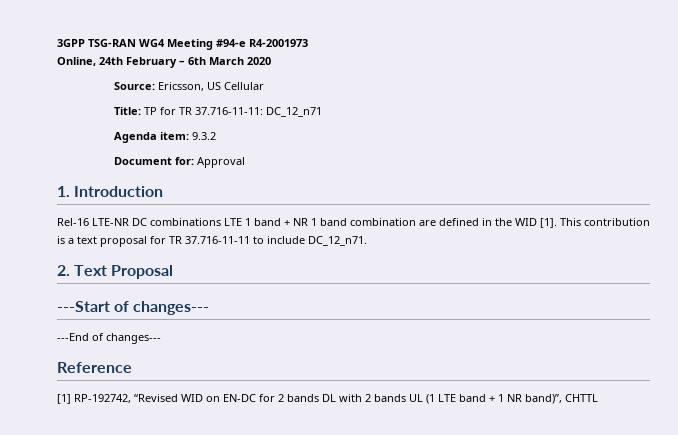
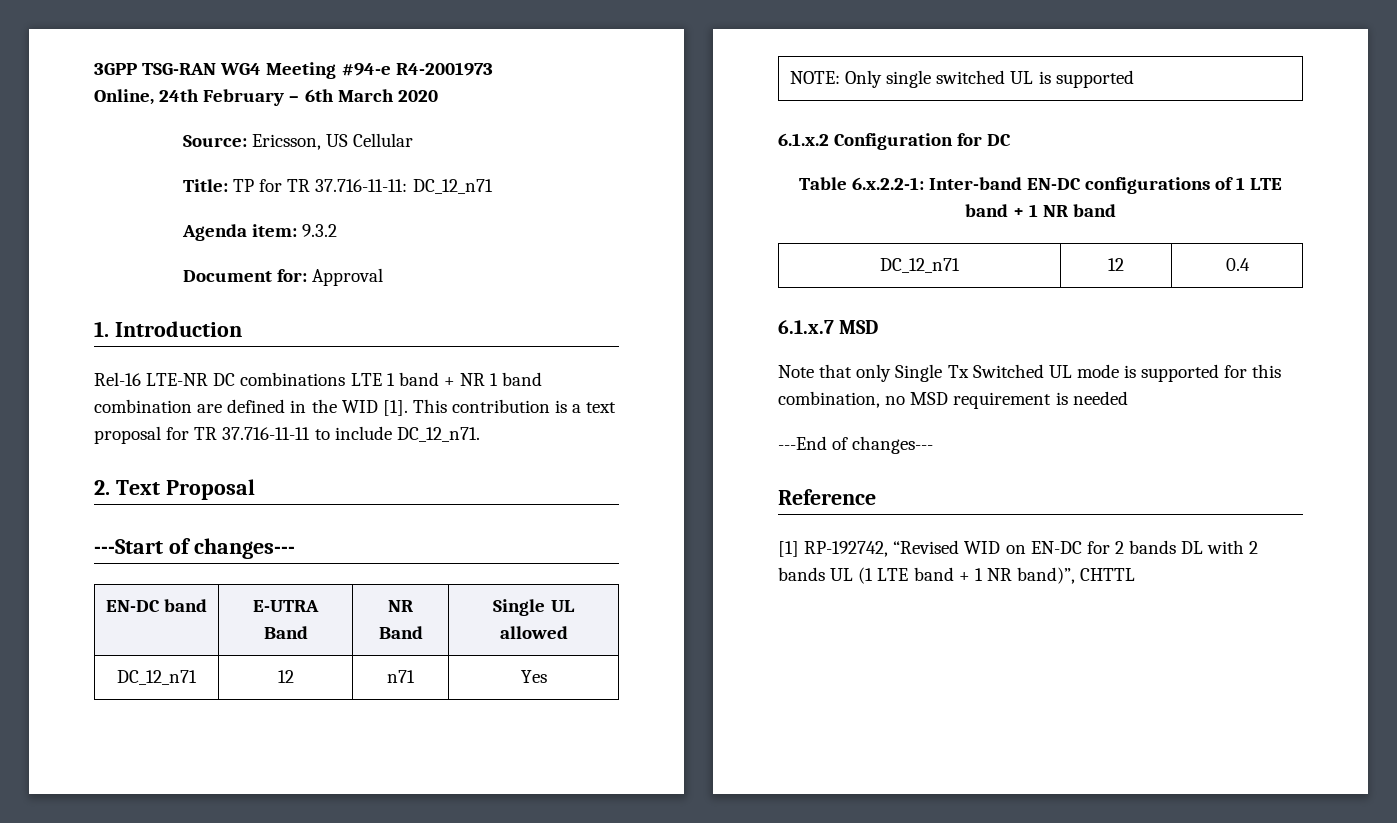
(210, 308) none -> [105,599,208,612] [253,600,319,612] [263,626,308,639] [388,600,413,612] [378,626,423,639] [493,599,575,616] [499,626,568,639] [117,670,197,685] [277,670,294,683] [387,670,415,683] [520,670,547,683] [789,70,1134,88] [778,133,1012,150] [798,177,1283,194] [964,204,1117,217] [880,258,960,273] [1108,258,1124,271] [1225,258,1250,271] [778,320,879,334] [778,364,1282,382] [778,391,1128,409] // EN-DC band | E-UTRA Band | NR Band | Single UL allowed // DC_12_n71 | 12 | n71 | Yes // NOTE: Only single switched UL is supported // 6.1.x.2 Configuration for DC // Table 6.x.2.2-1: Inter-band EN-DC configurations of 1 LTE band + 1 NR band // DC_12_n71 | 12 | 0.4 // 6.1.x.7 MSD // Note that only Single Tx Switched UL mode is supported for this combination, no MSD requirement is needed

